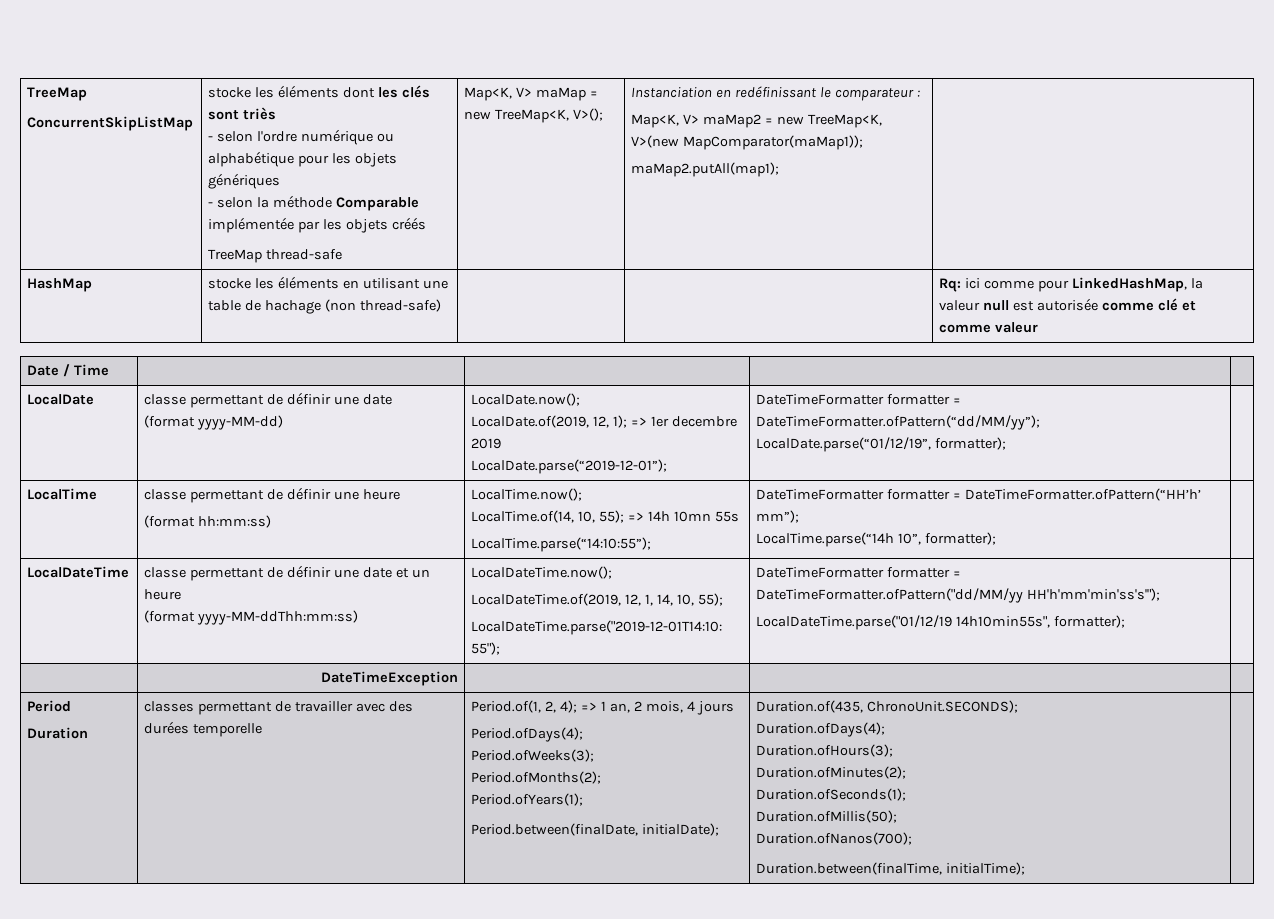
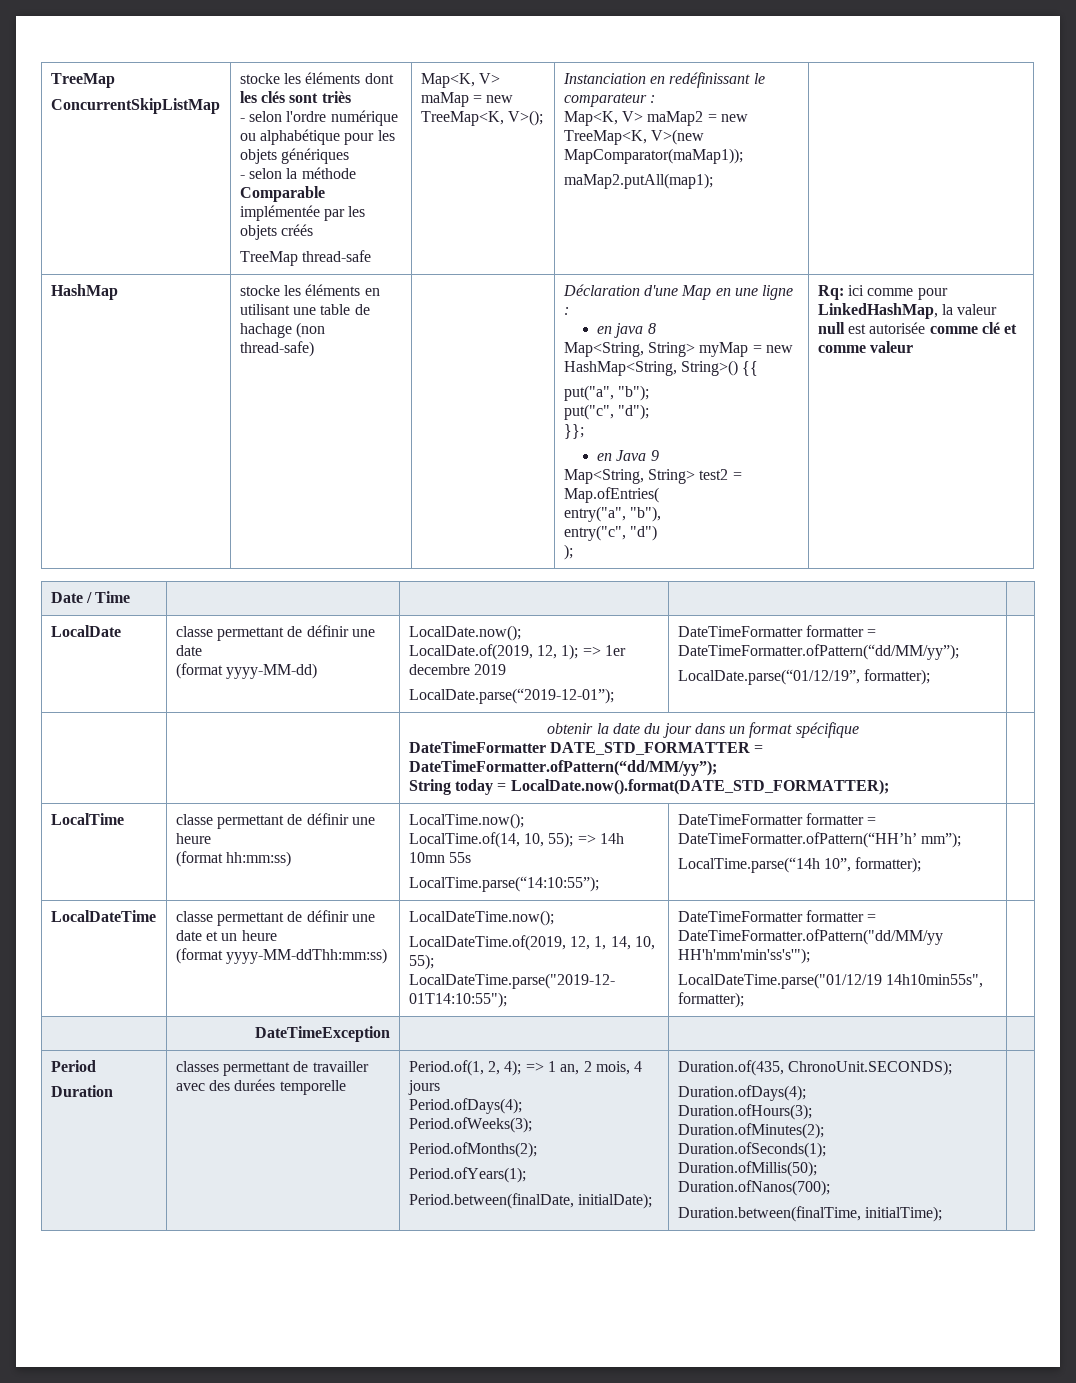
(442, 305) none -> [562,284,794,300] [563,307,569,315] [597,323,656,338] [563,342,793,357] [563,360,759,376] [563,385,649,401] [563,404,649,420] [563,424,584,439] [597,450,659,461] [563,469,742,484] [563,487,659,503] [563,506,661,522] [563,525,657,541] [563,544,573,560] Déclaration d'une Map en une ligne : // en java 8 // Map<String, String> myMap = new HashMap<String, String>() {{ // put("a", "b"); // put("c", "d"); // }}; // en Java 9 // Map<String, String> test2 = Map.ofEntries( // entry("a", "b"), // entry("c", "d") // );
(1007, 443) none -> [547,722,859,738] [408,741,764,755] [408,760,717,776] [408,779,889,795] // | | obtenir la date du jour dans un format spécifique // DateTimeFormatter DATE_STD_FORMATTER = DateTimeFormatter.ofPattern(“dd/MM/yy”); // String today = LocalDate.now().format(DATE_STD_FORMATTER); |

